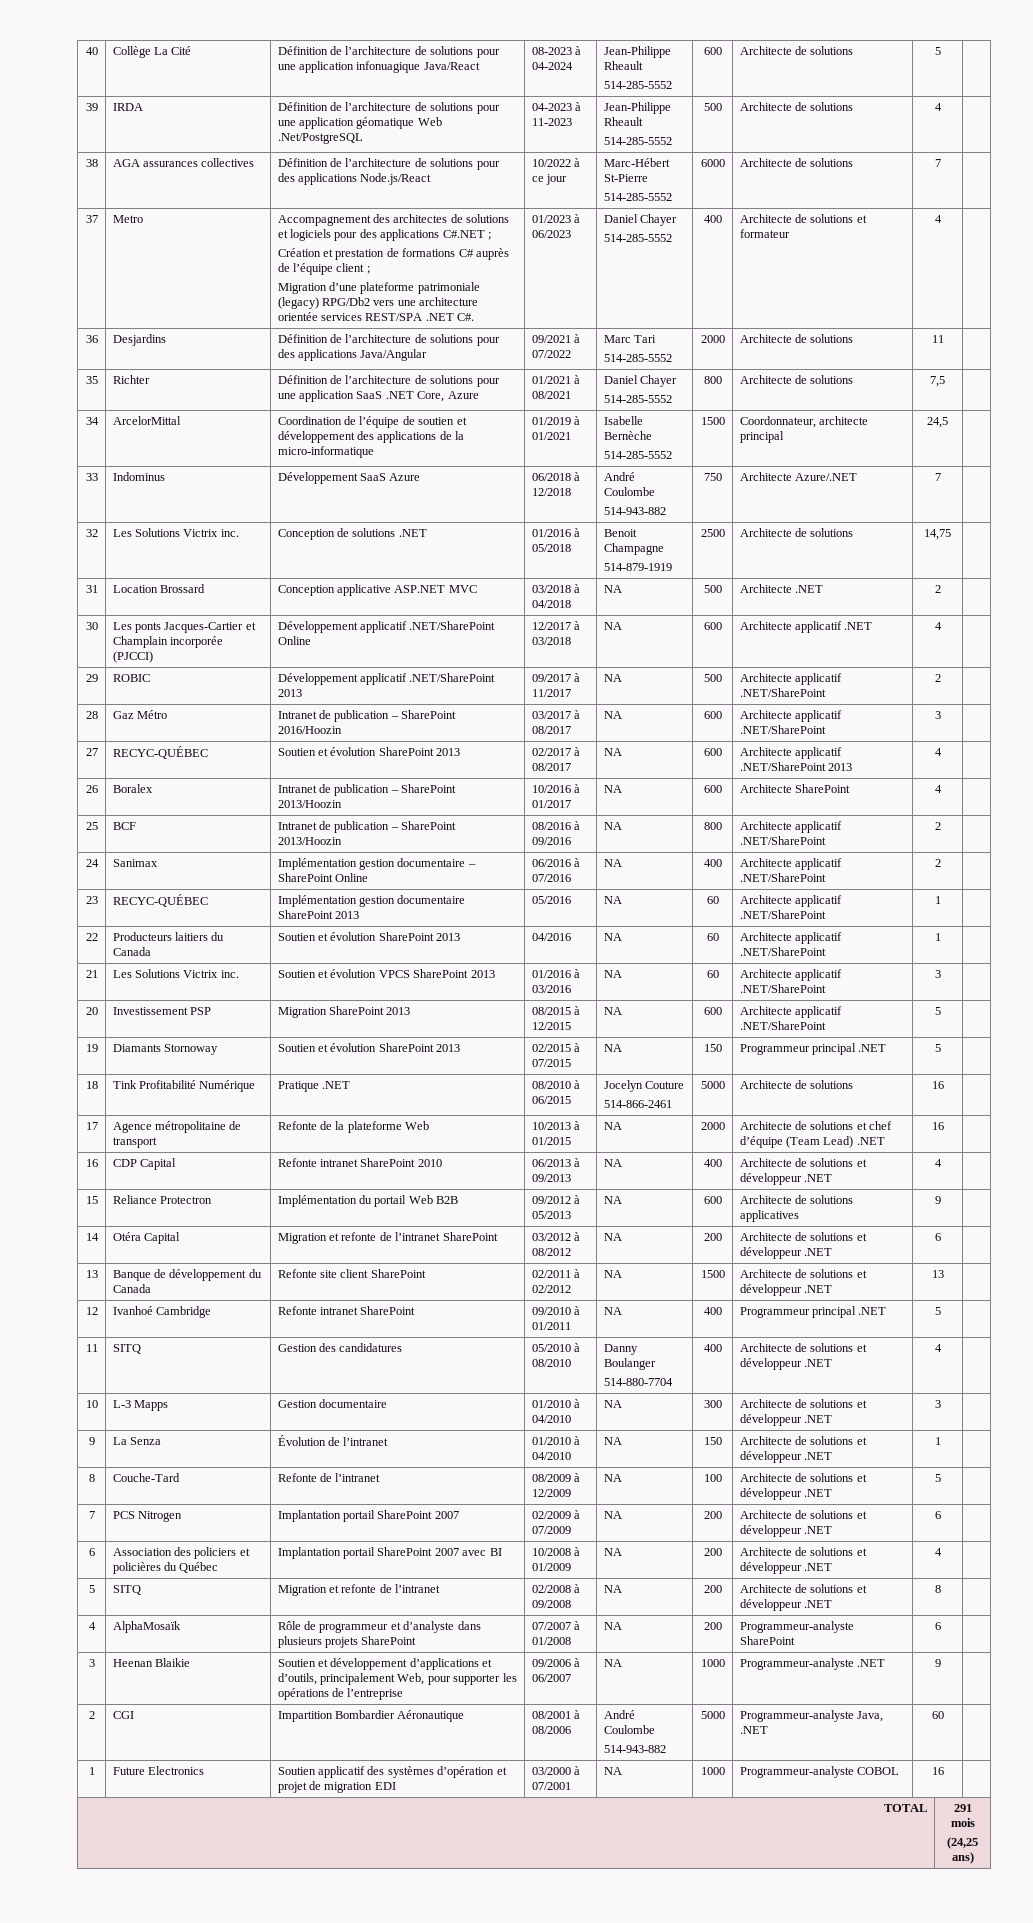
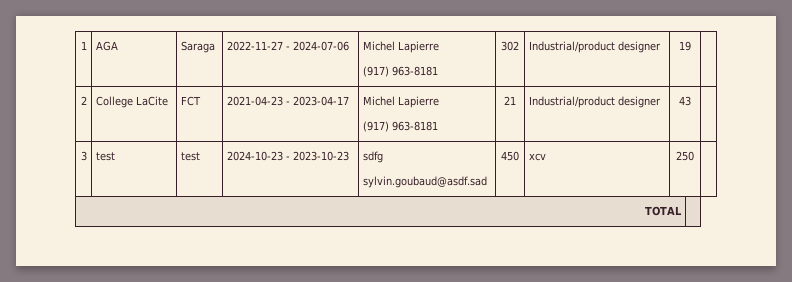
[85,47,98,55] [112,46,192,58] [277,46,500,58] [277,61,480,73] [531,46,582,55] [531,62,573,70] [603,46,671,58] [603,61,643,70] [603,81,672,89] [703,47,722,55] [739,46,854,55] [934,47,941,55] [85,103,98,111] [112,103,143,111] [277,102,500,114] [277,117,442,129] [277,133,363,144] [531,102,582,111] [531,118,572,126] [603,102,671,114] [603,117,643,126] [603,137,672,145] [703,103,722,111] [739,102,854,111] [934,103,942,111] [85,159,98,167] [112,158,255,167] [277,158,500,170] [277,173,432,185] [531,158,581,167] [531,174,568,185] [603,158,670,167] [603,174,648,182] [603,193,672,201] [700,159,725,167] [739,158,854,167] [934,159,941,167] [85,215,98,223] [112,215,143,223] [277,214,510,226] [277,229,491,241] [277,248,509,260] [277,263,370,275] [277,282,480,294] [277,297,479,309] [277,312,475,321] [531,214,581,223] [531,230,571,238] [603,214,678,226] [603,234,672,242] [703,215,722,223] [739,214,867,223] [739,229,790,238] [934,215,942,223] [85,335,98,343] [112,334,166,346] [277,334,500,346] [277,349,428,361] [531,334,581,343] [531,350,571,358] [603,335,657,343] [603,354,672,362] [700,335,725,343] [739,334,854,343] [931,335,944,343] [85,376,98,384] [112,375,150,384] [277,375,500,387] [277,390,479,402] [531,375,581,384] [531,391,571,399] [603,375,678,387] [603,395,672,403] [703,376,722,384] [739,375,854,384] [930,376,945,387] [85,417,99,425] [112,416,181,425] [277,416,467,428] [277,431,465,443] [277,446,374,458] [531,416,581,425] [531,432,571,440] [603,416,643,425] [603,431,652,440] [603,451,672,459] [700,417,725,425] [739,416,869,428] [739,431,784,443] [927,417,948,428] [85,473,98,481] [112,472,165,481] [277,472,421,484] [531,472,581,481] [531,488,571,496] [603,472,635,481] [603,487,655,496] [603,507,666,515] [703,473,722,481] [739,472,858,481] [934,473,941,481] [85,529,98,537] [112,528,239,537] [277,528,427,540] [531,528,581,537] [531,544,571,552] [603,529,637,537] [603,543,664,555] [603,563,672,571] [700,529,725,537] [739,528,854,537] [924,529,951,540] [85,585,98,593] [112,584,206,593] [277,584,477,596] [531,584,581,593] [531,600,571,608] [603,585,622,593] [703,585,722,593] [739,584,824,593] [934,585,941,593] [85,622,98,630] [112,622,256,633] [112,636,224,648] [112,651,153,663] [277,621,496,633] [277,636,311,645] [531,621,581,630] [531,637,571,645] [603,622,622,630] [703,622,722,630] [739,621,873,633] [934,622,942,630] [85,674,98,682] [112,674,150,682] [277,673,496,685] [277,689,302,697] [531,673,581,682] [531,689,571,697] [603,674,622,682] [703,674,722,682] [739,673,843,685] [739,688,826,697] [934,674,941,682] [85,711,98,719] [112,710,168,719] [277,710,457,722] [277,726,342,734] [531,710,581,719] [531,726,571,734] [603,711,622,719] [703,711,722,719] [739,710,843,722] [739,725,826,734] [934,711,941,719] [85,748,98,756] [112,746,208,759] [277,747,461,756] [531,747,581,756] [531,763,571,771] [603,748,622,756] [703,748,722,756] [739,747,843,759] [739,762,853,771] [934,748,942,756] [85,785,98,793] [112,784,153,793] [277,784,457,796] [277,800,342,808] [531,784,581,793] [531,800,571,808] [603,785,622,793] [703,785,722,793] [739,784,851,793] [934,785,942,793] [85,822,98,830] [112,822,136,830] [277,821,457,833] [277,837,342,845] [531,821,581,830] [531,837,571,845] [603,822,622,830] [703,822,722,830] [739,821,843,833] [739,836,826,845] [934,822,941,830] [85,859,99,867] [112,859,158,867] [277,858,476,870] [277,873,369,882] [531,858,581,867] [531,874,571,882] [603,859,622,867] [703,859,722,867] [739,858,843,870] [739,873,826,882] [934,859,941,867] [85,896,98,904] [112,894,208,907] [277,895,466,907] [277,910,360,919] [531,896,571,904] [603,896,622,904] [706,896,719,904] [739,895,843,907] [739,910,826,919] [934,896,941,904] [85,933,98,941] [112,932,225,941] [112,947,151,956] [277,932,461,941] [531,933,571,941] [603,933,622,941] [706,933,719,941] [739,932,843,944] [739,947,826,956] [934,933,941,941] [85,970,98,978] [112,969,239,978] [277,969,495,978] [531,969,581,978] [531,985,571,993] [603,970,622,978] [706,970,719,978] [739,969,843,981] [739,984,826,993] [934,970,941,978] [85,1007,98,1015] [112,1007,212,1015] [277,1006,411,1018] [531,1006,581,1015] [531,1022,571,1030] [603,1007,622,1015] [703,1007,722,1015] [739,1006,843,1018] [739,1021,826,1030] [934,1007,941,1015] [85,1044,98,1052] [112,1044,219,1055] [277,1043,461,1052] [531,1043,581,1052] [531,1059,571,1067] [603,1044,622,1052] [703,1044,722,1052] [739,1043,887,1055] [934,1044,941,1052] [85,1081,98,1089] [112,1080,256,1092] [277,1081,351,1092] [531,1080,581,1089] [531,1096,571,1104] [603,1080,685,1092] [603,1100,672,1108] [700,1081,725,1089] [739,1080,854,1089] [931,1081,944,1089] [85,1122,98,1130] [112,1121,242,1133] [112,1137,157,1148] [277,1121,430,1133] [531,1121,581,1130] [531,1137,571,1145] [603,1122,622,1130] [700,1122,725,1130] [739,1121,893,1130] [739,1136,885,1148] [931,1122,944,1130] [85,1159,98,1167] [112,1158,177,1170] [277,1158,442,1167] [531,1158,581,1167] [531,1174,571,1182] [603,1159,622,1167] [703,1159,722,1167] [739,1158,867,1167] [739,1173,833,1185] [934,1159,942,1167] [85,1196,98,1204] [112,1195,213,1204] [277,1195,459,1207] [531,1195,581,1204] [531,1211,571,1219] [603,1196,622,1204] [703,1196,722,1204] [739,1195,854,1204] [739,1210,799,1222] [934,1196,941,1204] [85,1233,99,1241] [112,1232,181,1244] [277,1232,498,1244] [531,1232,581,1241] [531,1248,571,1256] [603,1233,622,1241] [703,1233,722,1241] [739,1232,867,1241] [739,1247,833,1259] [934,1233,941,1241] [85,1270,98,1278] [112,1269,262,1281] [112,1284,151,1293] [277,1269,426,1278] [531,1269,581,1278] [531,1285,571,1293] [603,1270,622,1278] [700,1270,725,1278] [739,1269,867,1278] [739,1284,833,1296] [931,1270,944,1278] [85,1307,98,1315] [112,1306,212,1318] [277,1306,416,1315] [531,1306,581,1315] [531,1322,571,1330] [603,1307,622,1315] [703,1307,722,1315] [739,1306,887,1318] [934,1307,941,1315] [85,1344,98,1352] [112,1344,141,1354] [277,1343,403,1352] [531,1343,581,1352] [531,1359,571,1367] [603,1344,638,1355] [603,1358,656,1370] [603,1378,673,1386] [703,1344,722,1352] [739,1343,867,1352] [739,1358,833,1370] [934,1344,942,1352] [85,1400,98,1408] [112,1400,169,1411] [277,1399,388,1408] [531,1399,581,1408] [531,1415,571,1423] [603,1400,622,1408] [703,1400,722,1408] [739,1399,867,1408] [739,1414,833,1426] [934,1400,941,1408] [88,1437,95,1445] [112,1437,162,1445] [277,1435,389,1446] [531,1436,581,1445] [531,1452,571,1460] [603,1437,622,1445] [703,1437,722,1445] [739,1436,867,1445] [739,1451,833,1463] [934,1437,941,1445] [88,1474,95,1482] [112,1473,180,1482] [277,1473,381,1482] [531,1473,581,1482] [531,1489,571,1497] [603,1474,622,1482] [703,1474,722,1482] [739,1473,867,1482] [739,1488,833,1500] [934,1474,941,1482] [88,1511,95,1519] [112,1511,183,1522] [277,1510,459,1522] [531,1510,581,1519] [531,1526,571,1534] [603,1511,622,1519] [703,1511,722,1519] [739,1510,867,1519] [739,1525,833,1537] [934,1511,941,1519] [88,1548,95,1556] [112,1547,250,1559] [112,1562,219,1574] [277,1547,502,1559] [531,1547,581,1556] [531,1563,571,1571] [603,1548,622,1556] [703,1548,722,1556] [739,1547,867,1556] [739,1562,833,1574] [934,1548,942,1556] [88,1585,95,1593] [112,1585,141,1595] [277,1584,441,1596] [531,1584,581,1593] [531,1600,571,1608] [603,1585,622,1593] [703,1585,722,1593] [739,1584,867,1593] [739,1599,833,1611] [934,1585,941,1593] [88,1622,96,1630] [112,1621,181,1633] [277,1621,481,1633] [277,1636,417,1648] [531,1621,581,1630] [531,1637,571,1645] [603,1622,622,1630] [703,1622,722,1630] [739,1621,854,1633] [739,1636,795,1645] [934,1622,941,1630] [88,1659,95,1667] [112,1658,191,1667] [277,1658,493,1670] [277,1673,517,1685] [277,1688,404,1700] [531,1658,581,1667] [531,1674,571,1682] [603,1659,622,1667] [700,1659,725,1667] [739,1658,886,1670] [934,1659,941,1667] [88,1711,95,1719] [112,1711,134,1719] [277,1710,465,1722] [531,1710,581,1719] [531,1726,571,1734] [603,1710,635,1719] [603,1725,655,1734] [603,1745,666,1753] [700,1711,725,1719] [739,1710,884,1722] [739,1726,768,1734] [931,1711,944,1719] [88,1767,95,1775] [112,1766,205,1775] [277,1766,507,1778] [277,1781,396,1793] [531,1766,581,1775] [531,1782,571,1790] [603,1767,622,1775] [700,1767,725,1775] [739,1766,900,1778] [931,1767,944,1775] [884,1804,928,1812] [953,1804,972,1812] [950,1818,975,1827] [947,1837,978,1849] [951,1852,974,1864] 40 | Collège La Cité | Définition de l’architecture de solutions pour une application infonuagique Java/React | 08-2023 à 04-2024 | Jean-Philippe Rheault // 514-285-5552 | 600 | Architecte de solutions | 5 | // 39 | IRDA | Définition de l’architecture de solutions pour une application géomatique Web .Net/PostgreSQL | 04-2023 à 11-2023 | Jean-Philippe Rheault // 514-285-5552 | 500 | Architecte de solutions | 4 | // 38 | AGA assurances collectives | Définition de l’architecture de solutions pour des applications Node.js/React | 10/2022 à ce jour | Marc-Hébert St-Pierre // 514-285-5552 | 6000 | Architecte de solutions | 7 | // 37 | Metro | Accompagnement des architectes de solutions et logiciels pour des applications C#.NET ; // Création et prestation de formations C# auprès de l’équipe client ; // Migration d’une plateforme patrimoniale (legacy) RPG/Db2 vers une architecture orientée services REST/SPA .NET C#. | 01/2023 à 06/2023 | Daniel Chayer // 514-285-5552 | 400 | Architecte de solutions et formateur | 4 | // 36 | Desjardins | Définition de l’architecture de solutions pour des applications Java/Angular | 09/2021 à 07/2022 | Marc Tari // 514-285-5552 | 2000 | Architecte de solutions | 11 | // 35 | Richter | Définition de l’architecture de solutions pour une application SaaS .NET Core, Azure | 01/2021 à 08/2021 | Daniel Chayer // 514-285-5552 | 800 | Architecte de solutions | 7,5 | // 34 | ArcelorMittal | Coordination de l’équipe de soutien et développement des applications de la micro-informatique | 01/2019 à 01/2021 | Isabelle Bernèche // 514-285-5552 | 1500 | Coordonnateur, architecte principal | 24,5 | // 33 | Indominus | Développement SaaS Azure | 06/2018 à 12/2018 | André Coulombe // 514-943-882 | 750 | Architecte Azure/.NET | 7 | // 32 | Les Solutions Victrix inc. | Conception de solutions .NET | 01/2016 à 05/2018 | Benoit Champagne // 514-879-1919 | 2500 | Architecte de solutions | 14,75 | // 31 | Location Brossard | Conception applicative ASP.NET MVC | 03/2018 à 04/2018 | NA | 500 | Architecte .NET | 2 | // 30 | Les ponts Jacques-Cartier et Champlain incorporée (PJCCI) | Développement applicatif .NET/SharePoint Online | 12/2017 à 03/2018 | NA | 600 | Architecte applicatif .NET | 4 | // 29 | ROBIC | Développement applicatif .NET/SharePoint 2013 | 09/2017 à 11/2017 | NA | 500 | Architecte applicatif .NET/SharePoint | 2 | // 28 | Gaz Métro | Intranet de publication – SharePoint 2016/Hoozin | 03/2017 à 08/2017 | NA | 600 | Architecte applicatif .NET/SharePoint | 3 | // 27 | RECYC-QUÉBEC | Soutien et évolution SharePoint 2013 | 02/2017 à 08/2017 | NA | 600 | Architecte applicatif .NET/SharePoint 2013 | 4 | // 26 | Boralex | Intranet de publication – SharePoint 2013/Hoozin | 10/2016 à 01/2017 | NA | 600 | Architecte SharePoint | 4 | // 25 | BCF | Intranet de publication – SharePoint 2013/Hoozin | 08/2016 à 09/2016 | NA | 800 | Architecte applicatif .NET/SharePoint | 2 | // 24 | Sanimax | Implémentation gestion documentaire – SharePoint Online | 06/2016 à 07/2016 | NA | 400 | Architecte applicatif .NET/SharePoint | 2 | // 23 | RECYC-QUÉBEC | Implémentation gestion documentaire SharePoint 2013 | 05/2016 | NA | 60 | Architecte applicatif .NET/SharePoint | 1 | // 22 | Producteurs laitiers du Canada | Soutien et évolution SharePoint 2013 | 04/2016 | NA | 60 | Architecte applicatif .NET/SharePoint | 1 | // 21 | Les Solutions Victrix inc. | Soutien et évolution VPCS SharePoint 2013 | 01/2016 à 03/2016 | NA | 60 | Architecte applicatif .NET/SharePoint | 3 | // 20 | Investissement PSP | Migration SharePoint 2013 | 08/2015 à 12/2015 | NA | 600 | Architecte applicatif .NET/SharePoint | 5 | // 19 | Diamants Stornoway | Soutien et évolution SharePoint 2013 | 02/2015 à 07/2015 | NA | 150 | Programmeur principal .NET | 5 | // 18 | Tink Profitabilité Numérique | Pratique .NET | 08/2010 à 06/2015 | Jocelyn Couture // 514-866-2461 | 5000 | Architecte de solutions | 16 | // 17 | Agence métropolitaine de transport | Refonte de la plateforme Web | 10/2013 à 01/2015 | NA | 2000 | Architecte de solutions et chef d’équipe (Team Lead) .NET | 16 | // 16 | CDP Capital | Refonte intranet SharePoint 2010 | 06/2013 à 09/2013 | NA | 400 | Architecte de solutions et développeur .NET | 4 | // 15 | Reliance Protectron | Implémentation du portail Web B2B | 09/2012 à 05/2013 | NA | 600 | Architecte de solutions applicatives | 9 | // 14 | Otéra Capital | Migration et refonte de l’intranet SharePoint | 03/2012 à 08/2012 | NA | 200 | Architecte de solutions et développeur .NET | 6 | // 13 | Banque de développement du Canada | Refonte site client SharePoint | 02/2011 à 02/2012 | NA | 1500 | Architecte de solutions et développeur .NET | 13 | // 12 | Ivanhoé Cambridge | Refonte intranet SharePoint | 09/2010 à 01/2011 | NA | 400 | Programmeur principal .NET | 5 | // 11 | SITQ | Gestion des candidatures | 05/2010 à 08/2010 | Danny Boulanger // 514-880-7704 | 400 | Architecte de solutions et développeur .NET | 4 | // 10 | L-3 Mapps | Gestion documentaire | 01/2010 à 04/2010 | NA | 300 | Architecte de solutions et développeur .NET | 3 | // 9 | La Senza | Évolution de l’intranet | 01/2010 à 04/2010 | NA | 150 | Architecte de solutions et développeur .NET | 1 | // 8 | Couche-Tard | Refonte de l’intranet | 08/2009 à 12/2009 | NA | 100 | Architecte de solutions et développeur .NET | 5 | // 7 | PCS Nitrogen | Implantation portail SharePoint 2007 | 02/2009 à 07/2009 | NA | 200 | Architecte de solutions et développeur .NET | 6 | // 6 | Association des policiers et policières du Québec | Implantation portail SharePoint 2007 avec BI | 10/2008 à 01/2009 | NA | 200 | Architecte de solutions et développeur .NET | 4 | // 5 | SITQ | Migration et refonte de l’intranet | 02/2008 à 09/2008 | NA | 200 | Architecte de solutions et développeur .NET | 8 | // 4 | AlphaMosaïk | Rôle de programmeur et d’analyste dans plusieurs projets SharePoint | 07/2007 à 01/2008 | NA | 200 | Programmeur-analyste SharePoint | 6 | // 3 | Heenan Blaikie | Soutien et développement d’applications et d’outils, principalement Web, pour supporter les opérations de l’entreprise | 09/2006 à 06/2007 | NA | 1000 | Programmeur-analyste .NET | 9 | // 2 | CGI | Impartition Bombardier Aéronautique | 08/2001 à 08/2006 | André Coulombe // 514-943-882 | 5000 | Programmeur-analyste Java, .NET | 60 | // 1 | Future Electronics | Soutien applicatif des systèmes d’opération et projet de migration EDI | 03/2000 à 07/2001 | NA | 1000 | Programmeur-analyste COBOL | 16 | // TOTAL | 291 mois // (24,25 ans) -> [80,41,87,50] [95,41,118,51] [180,41,215,53] [226,41,349,51] [362,41,439,53] [362,66,438,77] [501,41,519,51] [528,41,661,53] [679,41,691,51] [80,96,87,105] [95,96,168,108] [180,96,201,106] [226,96,349,106] [362,96,439,108] [362,121,438,132] [504,96,516,105] [528,96,661,108] [679,96,691,106] [80,151,87,161] [95,152,115,161] [180,152,200,161] [226,151,349,161] [362,151,383,163] [362,176,487,188] [501,151,519,161] [528,153,546,161] [676,151,694,161] [645,206,683,216] 1 | AGA | Saraga | 2022-11-27 - 2024-07-06 | Michel Lapierre // (917) 963-8181 | 302 | Industrial/product designer | 19 | // 2 | College LaCite | FCT | 2021-04-23 - 2023-04-17 | Michel Lapierre // (917) 963-8181 | 21 | Industrial/product designer | 43 | // 3 | test | test | 2024-10-23 - 2023-10-23 | sdfg // sylvin.goubaud@asdf.sad | 450 | xcv | 250 | // TOTAL |

